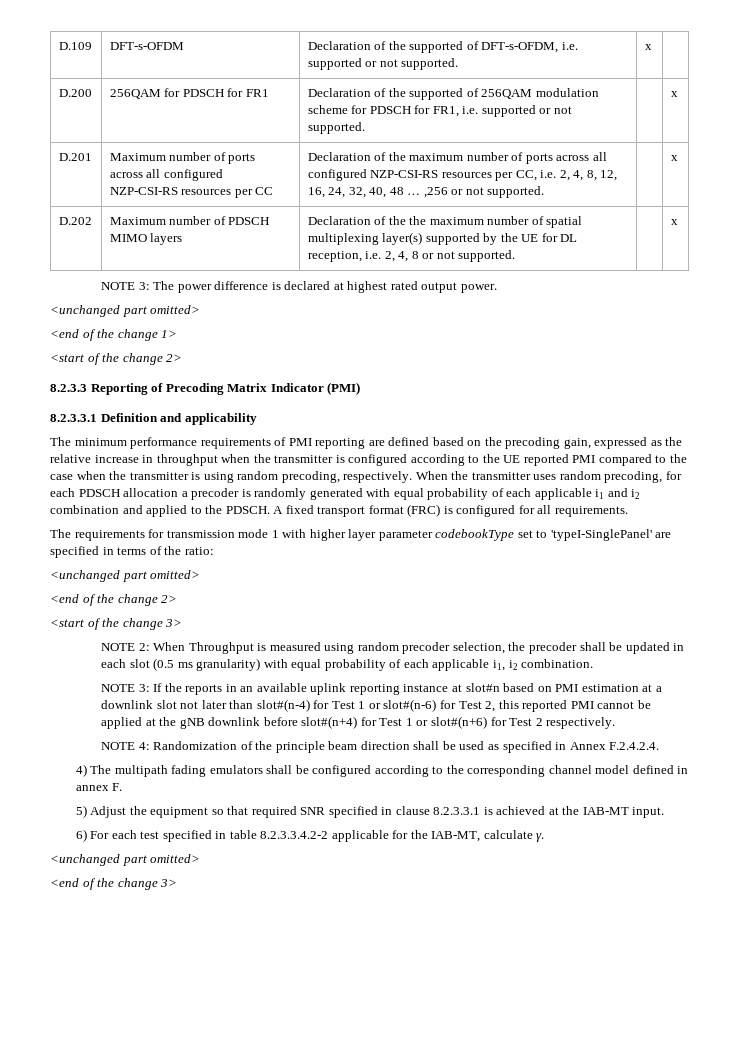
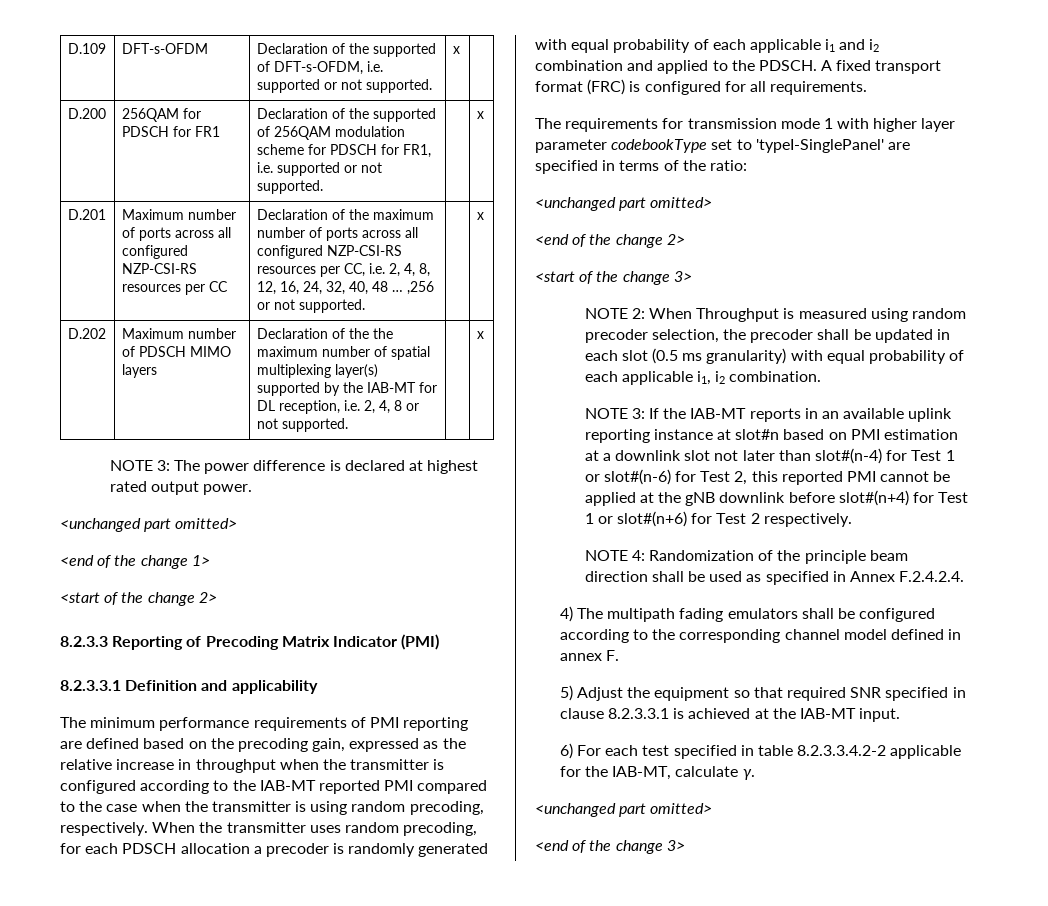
[521,234,539,242] UE -> [366,382,416,393] IAB-MT
[503,455,521,463] UE -> [259,780,316,791] IAB-MT
(182, 687) none -> [690,408,747,419] IAB-MT

